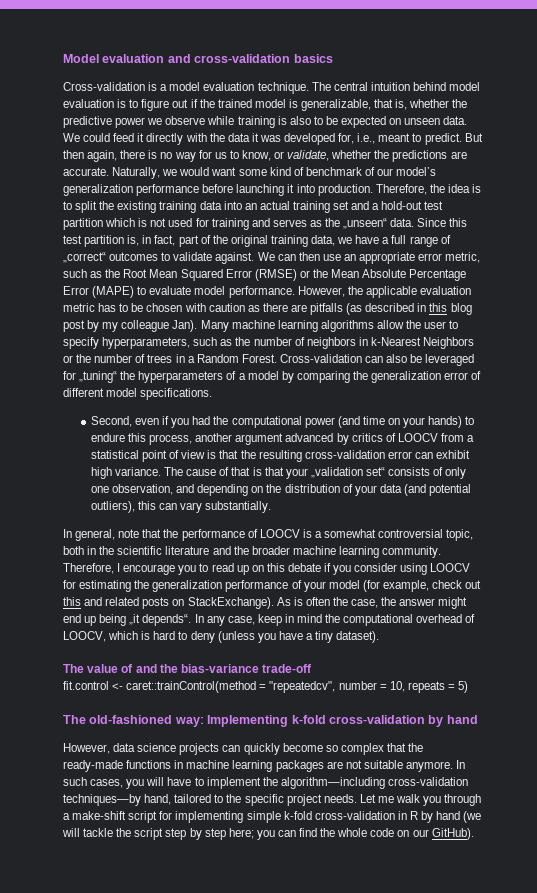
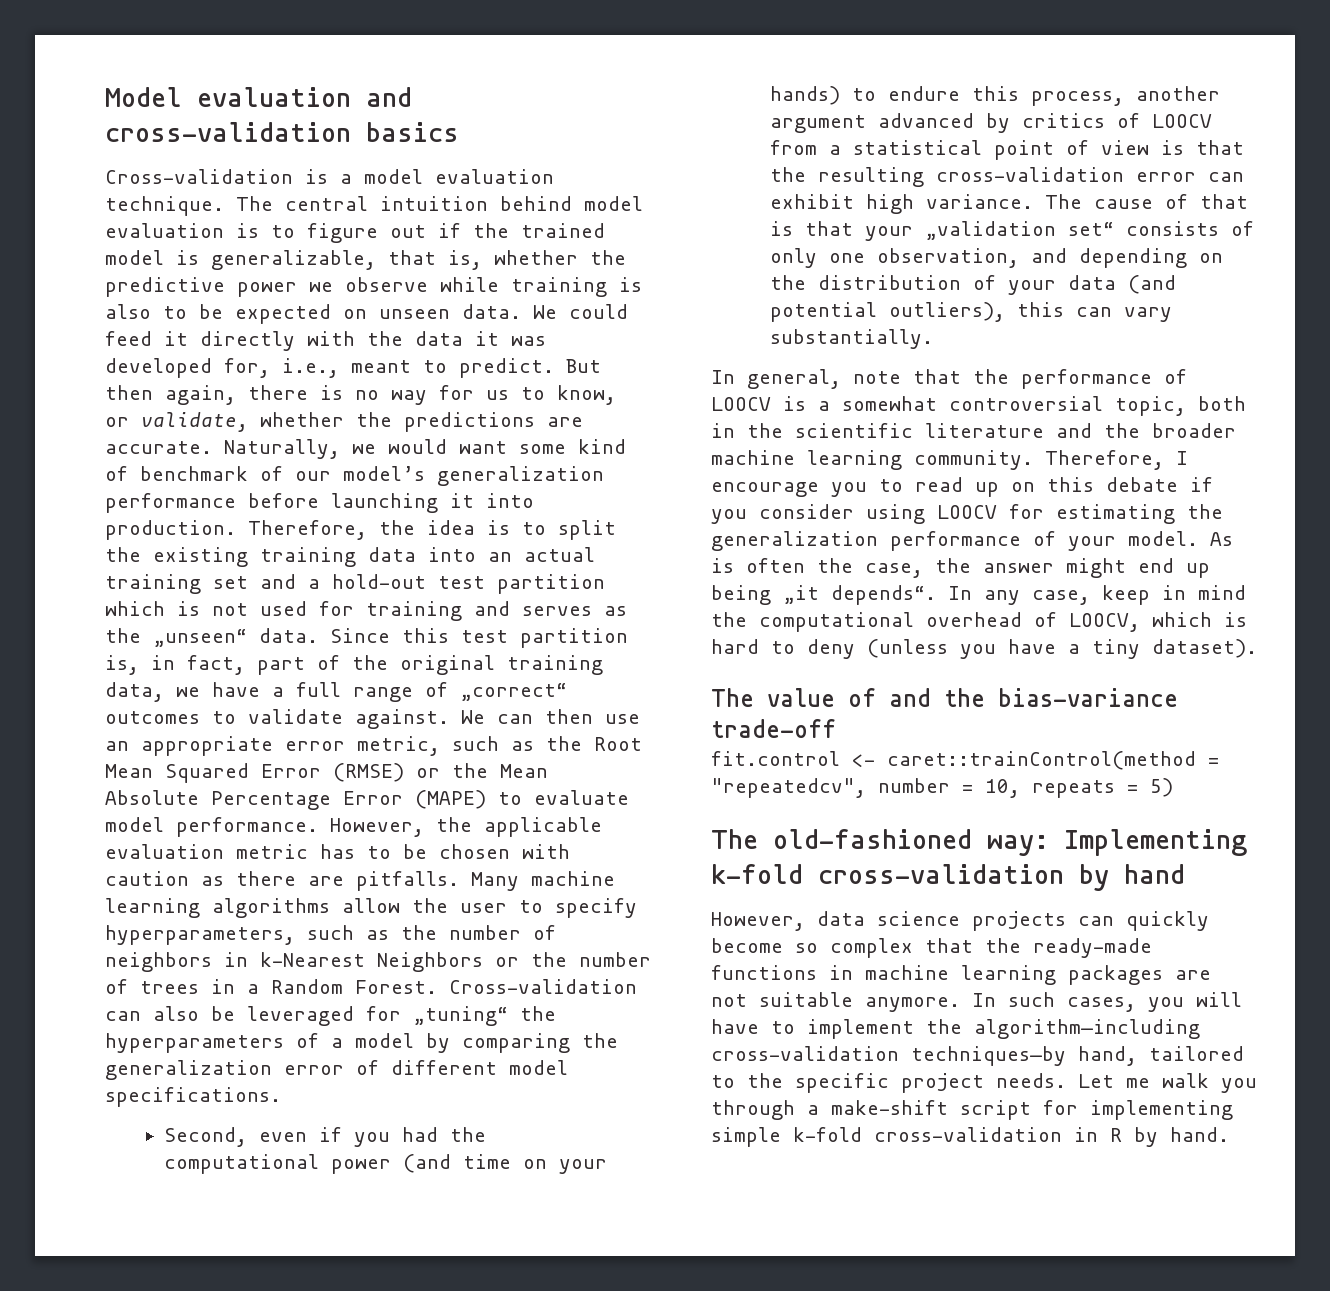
[310,303,472,315] [63,320,198,332] pitfalls (as described in this blog post by my colleague Jan). -> [356,871,459,891] pitfalls.
[328,580,482,592] [63,597,274,609] model (for example, check out this and related posts on StackExchange). -> [1128,531,1198,546] model.
[436,811,482,823] [62,828,474,840] hand (we will tackle the script step by step here; you can find the whole code on our GitHub). -> [1170,1127,1229,1142] hand.

